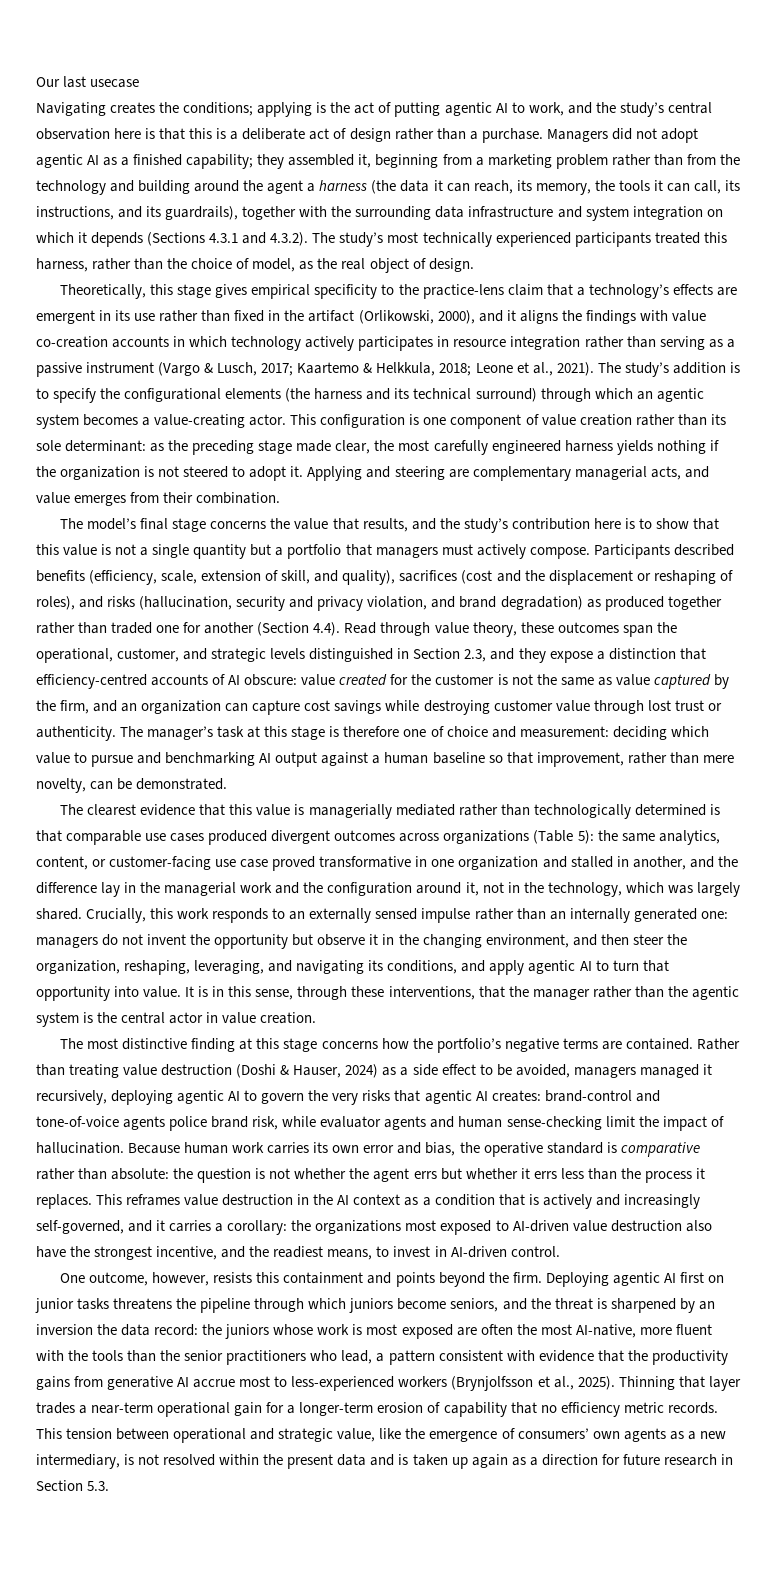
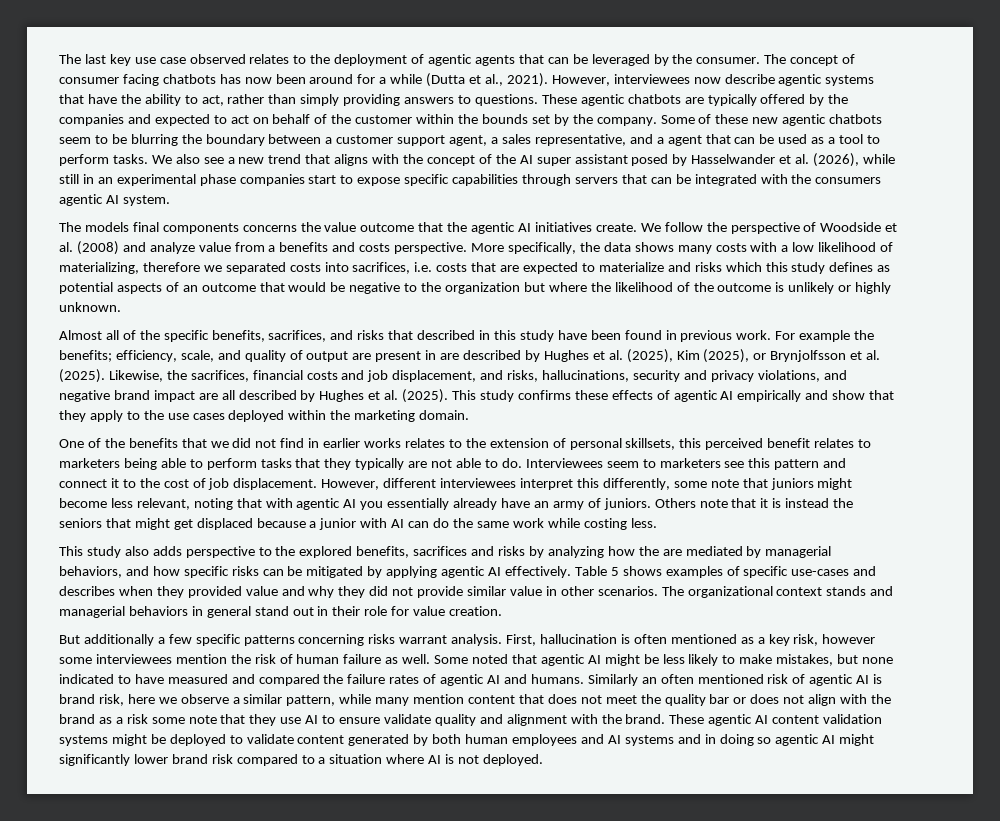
[36,76,140,88] [36,102,712,117] [36,128,698,143] [36,154,740,169] [36,180,740,195] [36,206,723,221] [36,232,727,247] [36,258,474,273] [60,284,737,299] [36,310,706,324] [36,336,735,351] [36,362,740,377] [36,388,704,403] [36,414,726,429] [36,440,719,455] [36,466,709,481] [36,492,281,506] [60,518,720,533] [36,544,734,559] [36,570,733,585] [36,596,722,611] [36,622,677,637] [36,648,706,663] [36,674,729,689] [36,700,722,715] [36,726,709,741] [36,752,734,767] [36,778,228,793] [60,804,720,819] [36,830,720,845] [36,856,738,871] [36,882,740,897] [36,908,728,923] [36,934,687,949] [36,960,669,975] [36,986,739,1001] [36,1012,317,1027] [60,1038,740,1053] [36,1064,712,1078] [36,1090,660,1105] [36,1116,724,1131] [36,1142,700,1157] [36,1168,705,1183] [36,1194,700,1209] [36,1220,712,1235] [36,1246,560,1260] [60,1272,724,1287] [35,1298,715,1313] [36,1324,712,1339] [36,1350,728,1365] [36,1376,741,1391] [36,1402,718,1417] [36,1428,726,1443] [36,1454,733,1469] [36,1480,110,1491] Our last usecase // Navigating creates the conditions; applying is the act of putting agentic AI to work, and the study’s central observation here is that this is a deliberate act of design rather than a purchase. Managers did not adopt agentic AI as a finished capability; they assembled it, beginning from a marketing problem rather than from the technology and building around the agent a harness (the data it can reach, its memory, the tools it can call, its instructions, and its guardrails), together with the surrounding data infrastructure and system integration on which it depends (Sections 4.3.1 and 4.3.2). The study’s most technically experienced participants treated this harness, rather than the choice of model, as the real object of design. // Theoretically, this stage gives empirical specificity to the practice-lens claim that a technology’s effects are emergent in its use rather than fixed in the artifact (Orlikowski, 2000), and it aligns the findings with value co-creation accounts in which technology actively participates in resource integration rather than serving as a passive instrument (Vargo & Lusch, 2017; Kaartemo & Helkkula, 2018; Leone et al., 2021). The study’s addition is to specify the configurational elements (the harness and its technical surround) through which an agentic system becomes a value-creating actor. This configuration is one component of value creation rather than its sole determinant: as the preceding stage made clear, the most carefully engineered harness yields nothing if the organization is not steered to adopt it. Applying and steering are complementary managerial acts, and value emerges from their combination. // The model’s final stage concerns the value that results, and the study’s contribution here is to show that this value is not a single quantity but a portfolio that managers must actively compose. Participants described benefits (efficiency, scale, extension of skill, and quality), sacrifices (cost and the displacement or reshaping of roles), and risks (hallucination, security and privacy violation, and brand degradation) as produced together rather than traded one for another (Section 4.4). Read through value theory, these outcomes span the operational, customer, and strategic levels distinguished in Section 2.3, and they expose a distinction that efficiency-centred accounts of AI obscure: value created for the customer is not the same as value captured by the firm, and an organization can capture cost savings while destroying customer value through lost trust or authenticity. The manager’s task at this stage is therefore one of choice and measurement: deciding which value to pursue and benchmarking AI output against a human baseline so that improvement, rather than mere novelty, can be demonstrated. // The clearest evidence that this value is managerially mediated rather than technologically determined is that comparable use cases produced divergent outcomes across organizations (Table 5): the same analytics, content, or customer-facing use case proved transformative in one organization and stalled in another, and the difference lay in the managerial work and the configuration around it, not in the technology, which was largely shared. Crucially, this work responds to an externally sensed impulse rather than an internally generated one: managers do not invent the opportunity but observe it in the changing environment, and then steer the organization, reshaping, leveraging, and navigating its conditions, and apply agentic AI to turn that opportunity into value. It is in this sense, through these interventions, that the manager rather than the agentic system is the central actor in value creation. // The most distinctive finding at this stage concerns how the portfolio’s negative terms are contained. Rather than treating value destruction (Doshi & Hauser, 2024) as a side effect to be avoided, managers managed it recursively, deploying agentic AI to govern the very risks that agentic AI creates: brand-control and tone-of-voice agents police brand risk, while evaluator agents and human sense-checking limit the impact of hallucination. Because human work carries its own error and bias, the operative standard is comparative rather than absolute: the question is not whether the agent errs but whether it errs less than the process it replaces. This reframes value destruction in the AI context as a condition that is actively and increasingly self-governed, and it carries a corollary: the organizations most exposed to AI-driven value destruction also have the strongest incentive, and the readiest means, to invest in AI-driven control. // One outcome, however, resists this containment and points beyond the firm. Deploying agentic AI first on junior tasks threatens the pipeline through which juniors become seniors, and the threat is sharpened by an inversion the data record: the juniors whose work is most exposed are often the most AI-native, more fluent with the tools than the senior practitioners who lead, a pattern consistent with evidence that the productivity gains from generative AI accrue most to less-experienced workers (Brynjolfsson et al., 2025). Thinning that layer trades a near-term operational gain for a longer-term erosion of capability that no efficiency metric records. This tension between operational and strategic value, like the emergence of consumers’ own agents as a new intermediary, is not resolved within the present data and is taken up again as a direction for future research in Section 5.3. -> [59,54,856,66] [59,73,875,87] [59,94,849,106] [59,114,883,126] [59,134,880,146] [59,153,895,167] [59,174,882,186] [59,194,170,206] [59,222,898,234] [59,241,894,255] [59,262,891,274] [59,282,892,294] [59,302,121,312] [59,330,875,342] [59,349,881,363] [59,369,847,383] [59,389,895,403] [59,410,470,422] [59,438,872,450] [59,458,847,470] [59,478,853,490] [59,498,854,510] [59,518,657,530] [59,546,832,558] [59,566,877,578] [59,586,894,598] [59,606,503,618] [59,634,876,646] [59,654,894,666] [59,674,883,686] [59,694,891,706] [59,714,883,726] [59,734,875,746] [59,754,543,766] The last key use case observed relates to the deployment of agentic agents that can be leveraged by the consumer. The concept of consumer facing chatbots has now been around for a while (Dutta et al., 2021). However, interviewees now describe agentic systems that have the ability to act, rather than simply providing answers to questions. These agentic chatbots are typically offered by the companies and expected to act on behalf of the customer within the bounds set by the company. Some of these new agentic chatbots seem to be blurring the boundary between a customer support agent, a sales representative, and a agent that can be used as a tool to perform tasks. We also see a new trend that aligns with the concept of the AI super assistant posed by Hasselwander et al. (2026), while still in an experimental phase companies start to expose specific capabilities through servers that can be integrated with the consumers agentic AI system. // The models final components concerns the value outcome that the agentic AI initiatives create. We follow the perspective of Woodside et al. (2008) and analyze value from a benefits and costs perspective. More specifically, the data shows many costs with a low likelihood of materializing, therefore we separated costs into sacrifices, i.e. costs that are expected to materialize and risks which this study defines as potential aspects of an outcome that would be negative to the organization but where the likelihood of the outcome is unlikely or highly unknown. // Almost all of the specific benefits, sacrifices, and risks that described in this study have been found in previous work. For example the benefits; efficiency, scale, and quality of output are present in are described by Hughes et al. (2025), Kim (2025), or Brynjolfsson et al. (2025). Likewise, the sacrifices, financial costs and job displacement, and risks, hallucinations, security and privacy violations, and negative brand impact are all described by Hughes et al. (2025). This study confirms these effects of agentic AI empirically and show that they apply to the use cases deployed within the marketing domain. // One of the benefits that we did not find in earlier works relates to the extension of personal skillsets, this perceived benefit relates to marketers being able to perform tasks that they typically are not able to do. Interviewees seem to marketers see this pattern and connect it to the cost of job displacement. However, different interviewees interpret this differently, some note that juniors might become less relevant, noting that with agentic AI you essentially already have an army of juniors. Others note that it is instead the seniors that might get displaced because a junior with AI can do the same work while costing less. // This study also adds perspective to the explored benefits, sacrifices and risks by analyzing how the are mediated by managerial behaviors, and how specific risks can be mitigated by applying agentic AI effectively. Table 5 shows examples of specific use-cases and describes when they provided value and why they did not provide similar value in other scenarios. The organizational context stands and managerial behaviors in general stand out in their role for value creation. // But additionally a few specific patterns concerning risks warrant analysis. First, hallucination is often mentioned as a key risk, however some interviewees mention the risk of human failure as well. Some noted that agentic AI might be less likely to make mistakes, but none indicated to have measured and compared the failure rates of agentic AI and humans. Similarly an often mentioned risk of agentic AI is brand risk, here we observe a similar pattern, while many mention content that does not meet the quality bar or does not align with the brand as a risk some note that they use AI to ensure validate quality and alignment with the brand. These agentic AI content validation systems might be deployed to validate content generated by both human employees and AI systems and in doing so agentic AI might significantly lower brand risk compared to a situation where AI is not deployed.

